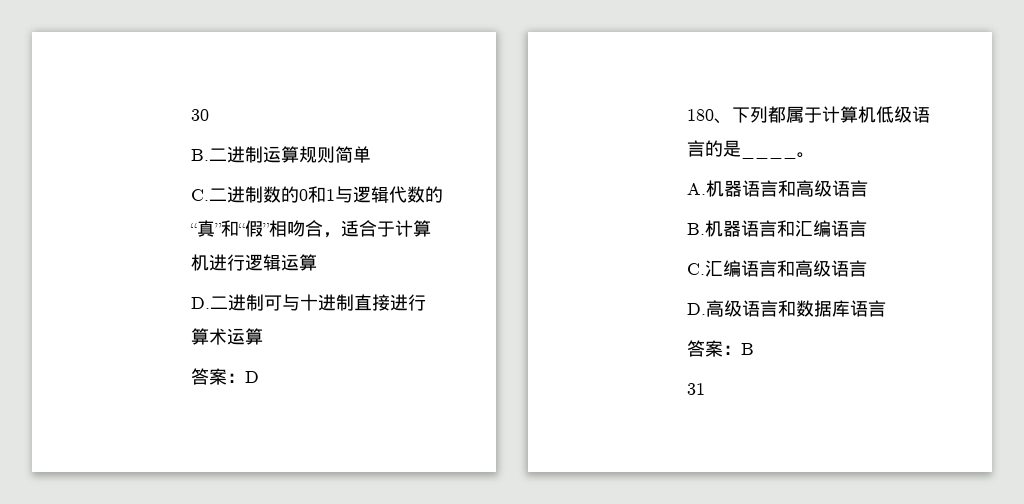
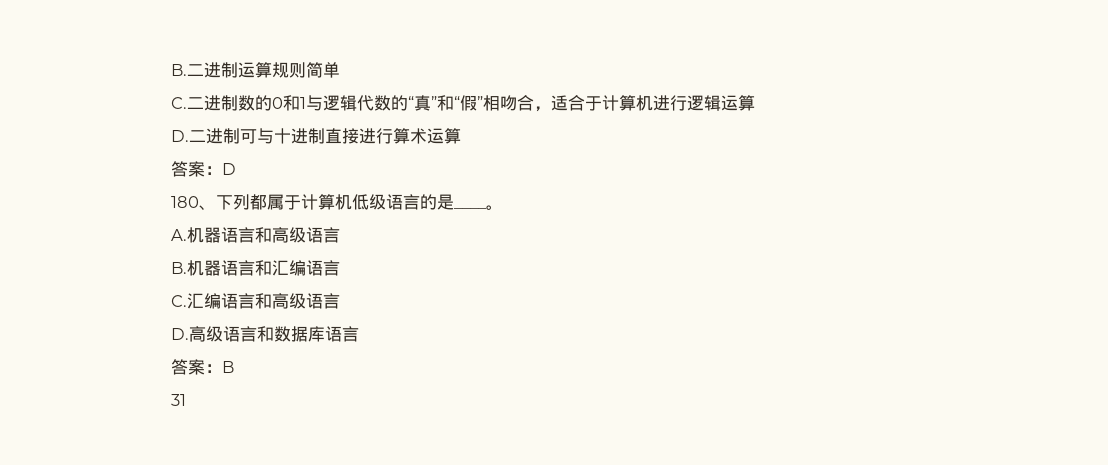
[191,109,210,121] 30 // -> (171, 70) none

